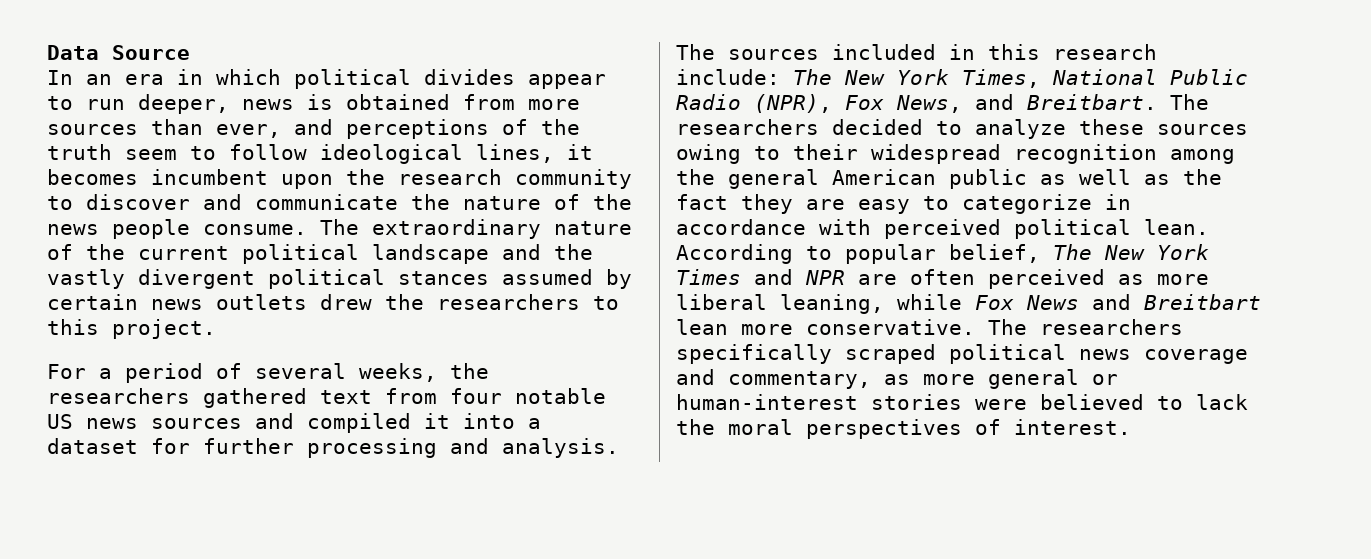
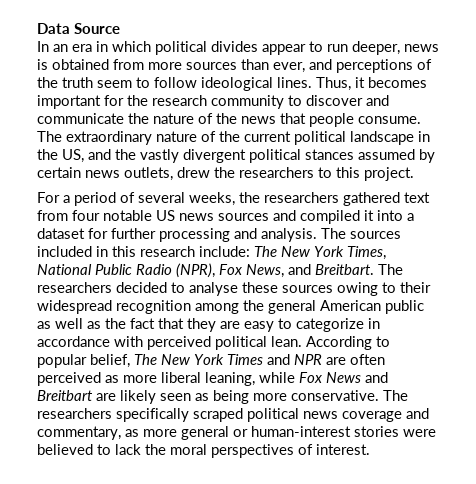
[476,144,593,163] [47,169,333,189] lines, it becomes incumbent upon -> [277,77,427,91] [37,95,124,109] lines. Thus, it becomes important for
(99, 229) none -> [280,113,306,124] that
(489, 254) none -> [418,131,430,142] [37,149,84,163] in the US,
[216,294,307,310] outlets -> [124,167,173,181] outlets,
[975,119,1066,139] analyze -> [189,282,238,296] analyse
(728, 202) none -> [158,318,184,329] that
[676,319,728,335] lean -> [96,390,249,404] are likely seen as being

